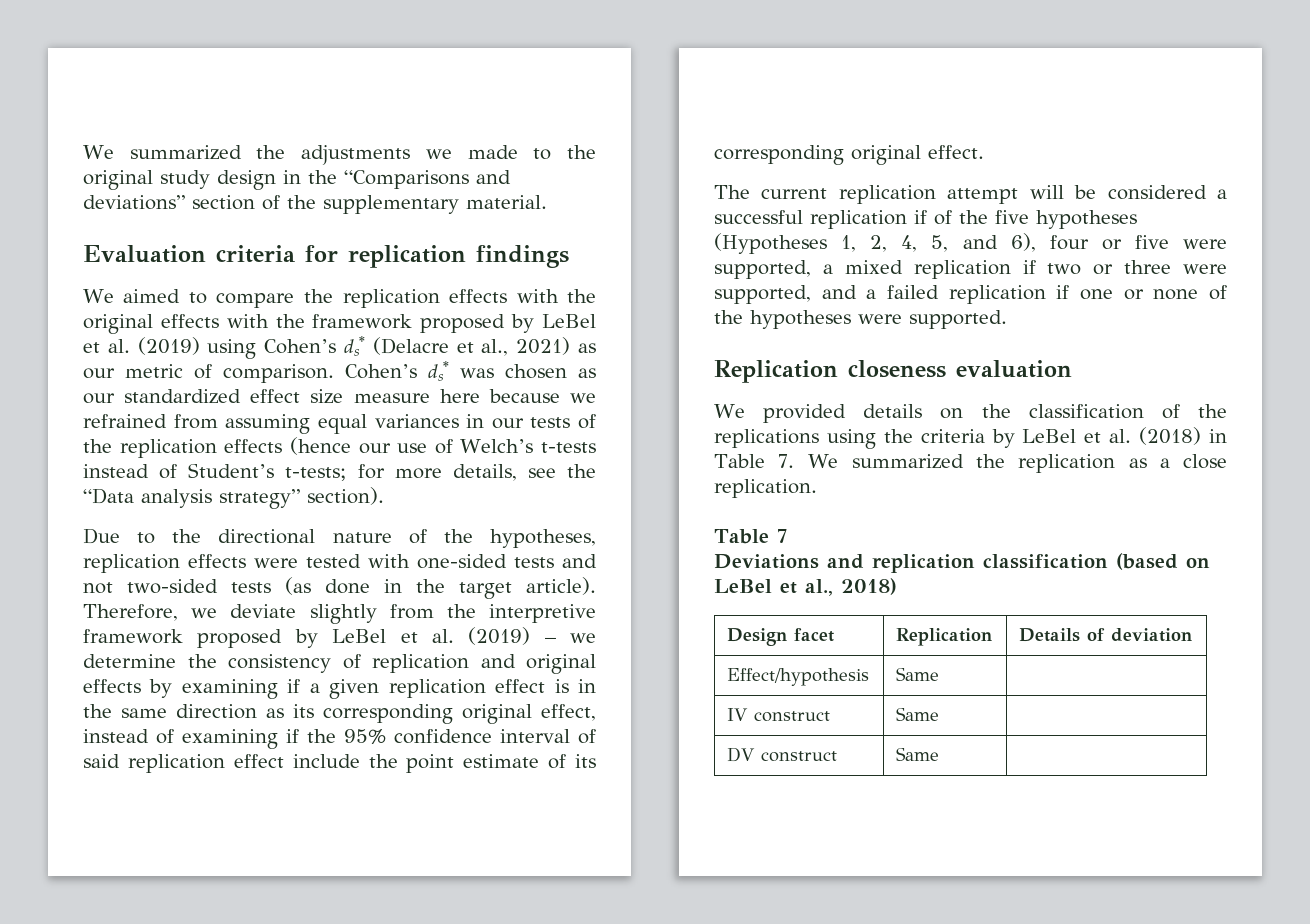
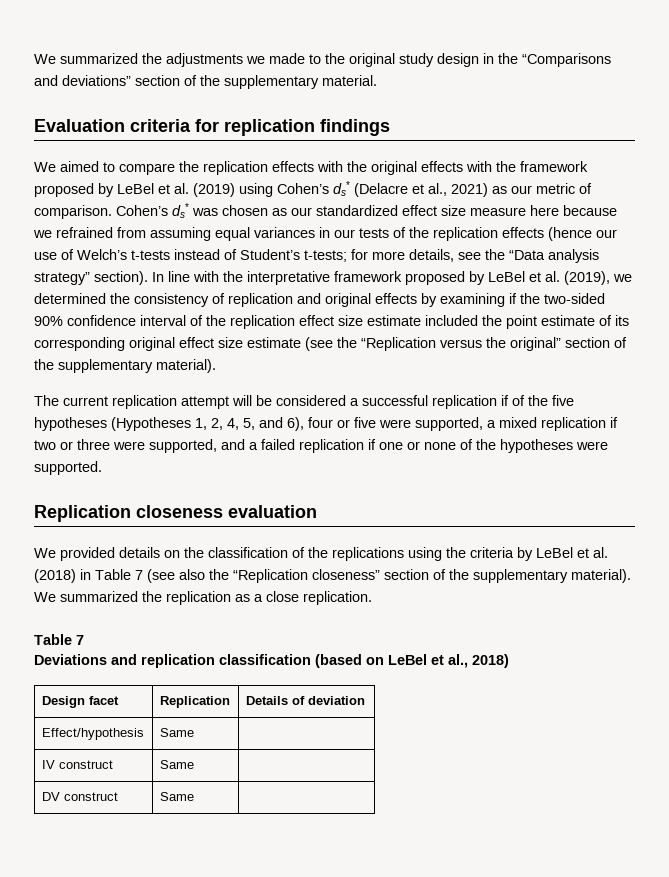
[83,528,596,548] [83,554,597,573] [83,577,596,599] [83,604,596,624] [83,627,596,648] [83,654,176,668] // Due to the directional nature of the hypotheses, replication effects were tested with one-sided tests and not two-sided tests (as done in the target article). Therefore, we deviate slightly from the interpretive framework proposed by LeBel et al. (2019) – we determine -> [152,271,632,285] [34,293,106,304] In line with the interpretative framework proposed by LeBel et al. (2019), we determined
[309,679,597,699] [83,704,596,724] [83,729,386,749] a given replication effect is in the same direction as its corresponding original effect, instead of examining if the 95% -> [520,293,605,304] [34,316,63,326] the two-sided 90%
[83,754,360,773] said replication effect include -> [206,315,478,329] the replication effect size estimate included
[928,145,984,159] effect. -> [179,337,627,351] [34,359,216,373] effect size estimate (see the “Replication versus the original” section of the supplementary material).
[778,454,795,468] 7. -> [135,569,631,583] 7 (see also the “Replication closeness” section of the supplementary material).

